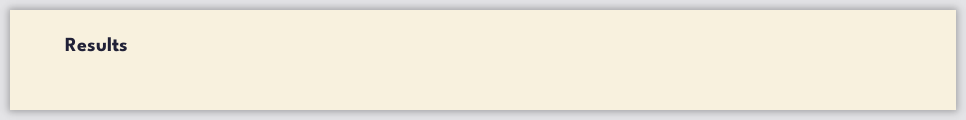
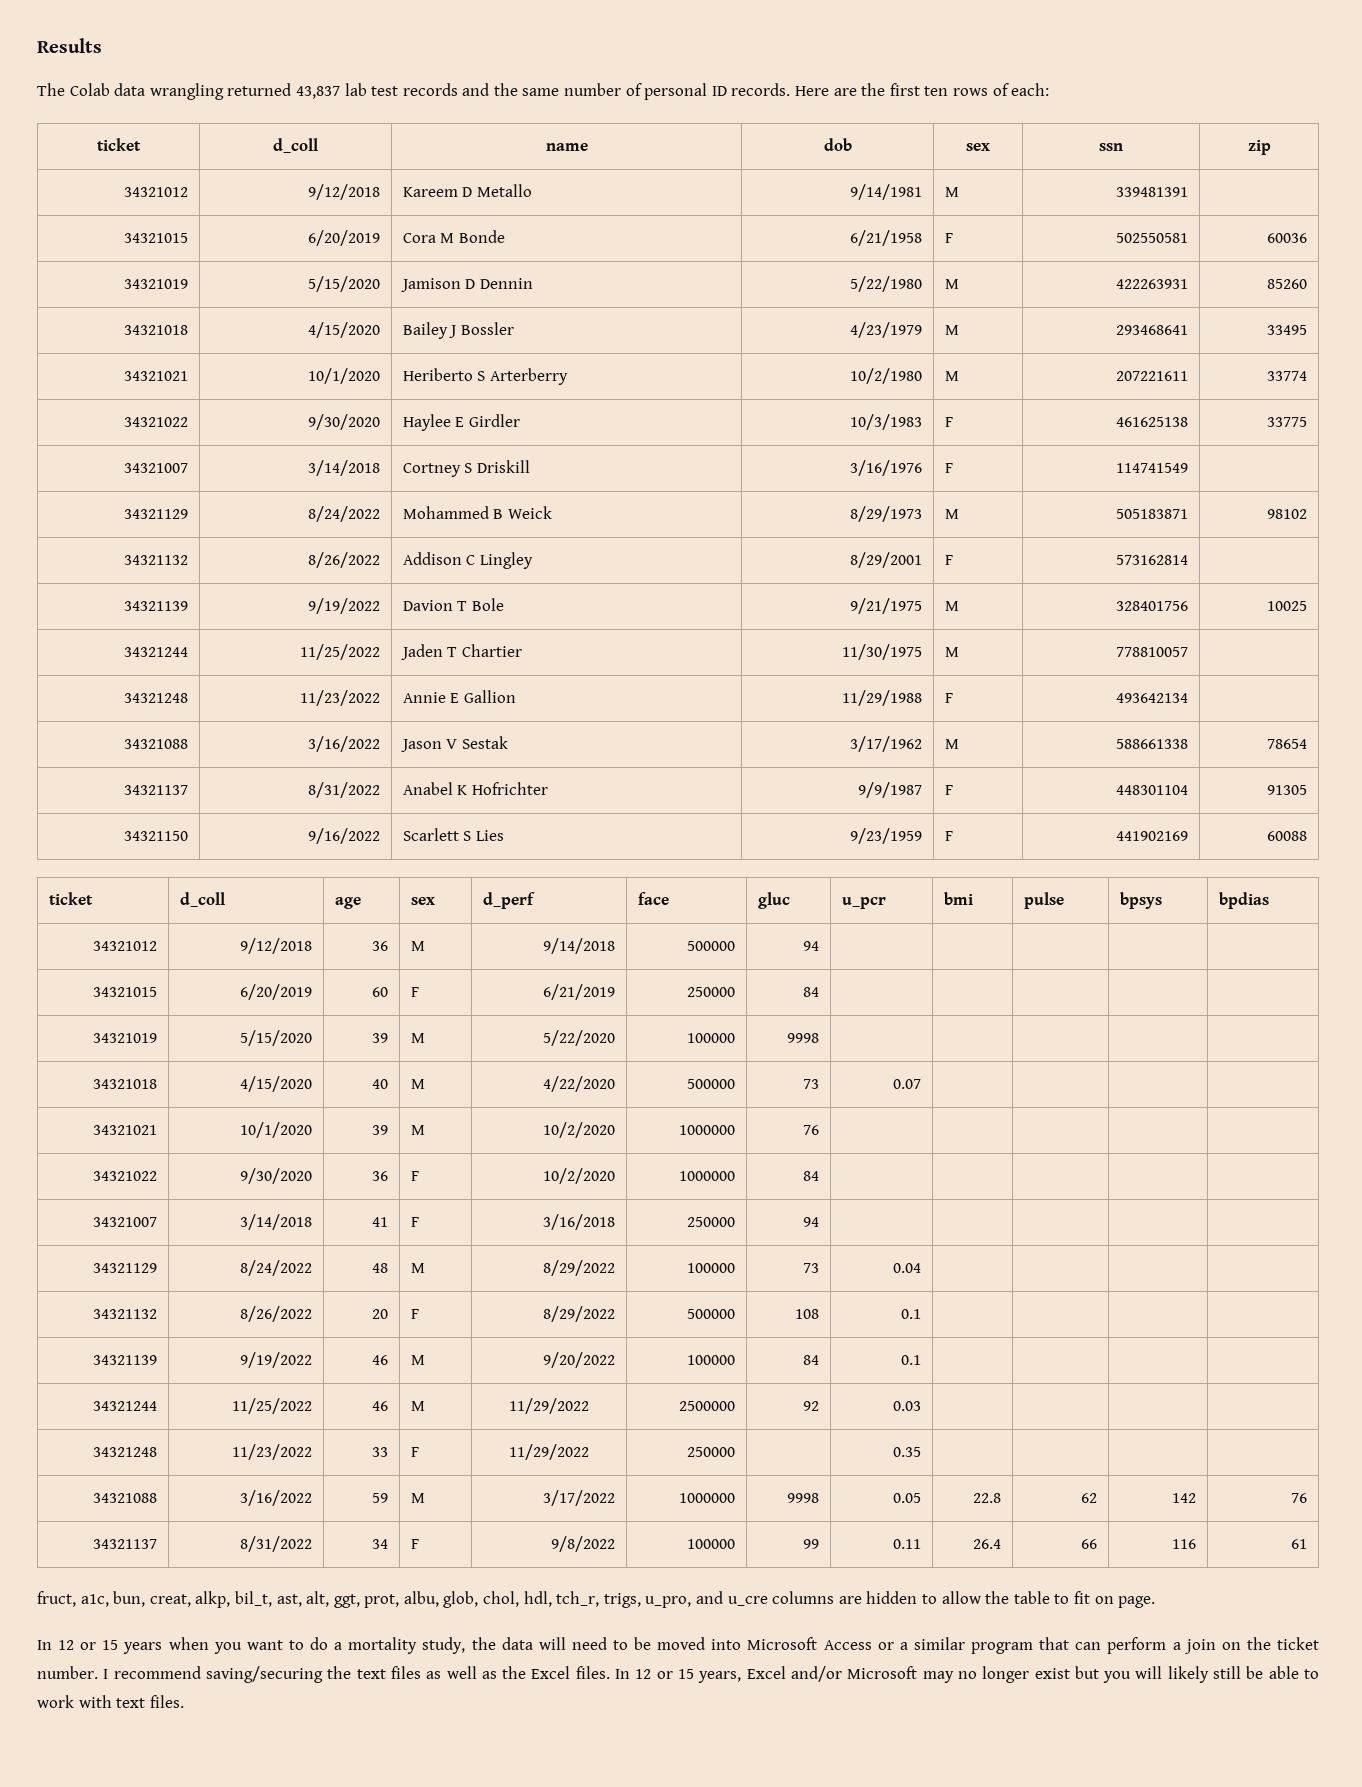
(128, 44) none -> [37,83,1050,100] [97,138,141,151] [273,138,318,153] [545,143,588,151] [823,138,852,151] [966,143,990,151] [1099,143,1123,151] [1247,140,1271,155] [124,187,189,197] [308,184,381,200] [402,184,533,197] [850,184,923,200] [944,187,959,197] [1116,187,1189,197] [124,233,189,243] [308,230,381,246] [402,230,506,243] [850,230,923,246] [944,233,953,243] [1116,233,1189,243] [1267,233,1308,243] [124,279,189,289] [308,276,381,292] [400,278,534,292] [850,276,923,292] [944,279,959,289] [1116,279,1189,289] [1267,279,1308,289] [124,325,189,335] [308,322,381,338] [402,322,515,339] [850,322,923,338] [944,325,959,335] [1116,325,1189,335] [1267,325,1308,335] [124,371,189,381] [308,368,381,384] [402,368,569,385] [850,368,923,384] [944,371,959,381] [1116,371,1189,381] [1267,371,1308,381] [124,417,189,427] [308,414,381,430] [402,414,521,431] [850,414,923,430] [944,417,953,427] [1116,417,1189,427] [1267,417,1308,427] [124,463,189,473] [308,460,381,476] [402,460,531,477] [850,460,923,476] [944,463,953,473] [1116,463,1189,473] [124,509,189,519] [308,506,381,522] [402,506,553,519] [850,506,923,522] [944,509,959,519] [1116,509,1189,519] [1267,509,1308,519] [124,555,189,565] [308,552,381,568] [402,552,534,569] [850,552,923,568] [944,555,953,565] [1116,555,1189,565] [124,601,189,611] [308,598,381,614] [402,598,505,611] [850,598,923,614] [944,601,959,611] [1116,601,1189,611] [1267,601,1308,611] [124,647,189,657] [300,644,381,660] [400,644,523,660] [842,644,923,660] [944,647,959,657] [1116,647,1189,657] [124,693,189,703] [300,690,381,706] [402,690,517,703] [842,690,923,706] [944,693,953,703] [1116,693,1189,703] [124,739,189,749] [308,736,381,752] [400,736,509,752] [850,736,923,752] [944,739,959,749] [1116,739,1189,749] [1267,739,1308,749] [124,785,189,795] [308,782,381,798] [402,782,549,795] [858,782,923,798] [944,785,953,795] [1116,785,1189,795] [1267,785,1308,795] [124,831,189,841] [308,828,381,844] [402,828,505,841] [850,828,923,844] [944,831,953,841] [1116,831,1189,841] [1267,831,1308,841] [48,892,93,905] [179,892,225,907] [334,897,361,909] [410,897,435,905] [482,892,535,909] [637,892,669,905] [757,892,790,909] [841,897,886,909] [943,892,973,905] [1023,892,1064,909] [1119,892,1162,909] [1218,892,1269,909] [93,941,158,951] [240,938,313,954] [372,941,389,951] [410,941,425,951] [543,938,616,954] [687,941,736,951] [803,941,820,951] [93,987,158,997] [240,984,313,1000] [372,987,389,997] [410,987,419,997] [543,984,616,1000] [687,987,736,997] [803,987,820,997] [93,1033,158,1043] [240,1030,313,1046] [372,1033,389,1043] [410,1033,425,1043] [543,1030,616,1046] [687,1033,736,1043] [787,1033,820,1043] [93,1079,158,1089] [240,1076,313,1092] [372,1079,389,1089] [410,1079,425,1089] [543,1076,616,1092] [687,1079,736,1089] [803,1079,820,1089] [893,1079,922,1089] [93,1125,158,1135] [240,1122,313,1138] [372,1125,389,1135] [410,1125,425,1135] [543,1122,616,1138] [679,1125,736,1135] [803,1125,820,1135] [93,1171,158,1181] [240,1168,313,1184] [372,1171,389,1181] [410,1171,419,1181] [543,1168,616,1184] [679,1171,736,1181] [803,1171,820,1181] [93,1217,158,1227] [240,1214,313,1230] [372,1217,389,1227] [410,1217,419,1227] [543,1214,616,1230] [687,1217,736,1227] [803,1217,820,1227] [93,1263,158,1273] [240,1260,313,1276] [372,1263,389,1273] [410,1263,425,1273] [543,1260,616,1276] [687,1263,736,1273] [803,1263,820,1273] [893,1263,922,1273] [93,1309,158,1319] [240,1306,313,1322] [372,1309,389,1319] [410,1309,419,1319] [543,1306,616,1322] [687,1309,736,1319] [795,1309,820,1319] [901,1309,922,1319] [93,1355,158,1365] [240,1352,313,1368] [372,1355,389,1365] [410,1355,425,1365] [543,1352,616,1368] [687,1355,736,1365] [803,1355,820,1365] [901,1355,922,1365] [93,1401,158,1411] [232,1398,313,1414] [372,1401,389,1411] [410,1401,425,1411] [509,1398,589,1414] [679,1401,736,1411] [803,1401,820,1411] [893,1401,922,1411] [93,1447,158,1457] [232,1444,313,1460] [372,1447,389,1457] [410,1447,419,1457] [509,1444,589,1460] [687,1447,736,1457] [893,1447,922,1457] [93,1493,158,1503] [240,1490,313,1506] [372,1493,389,1503] [410,1493,425,1503] [543,1490,616,1506] [679,1493,736,1503] [787,1493,820,1503] [893,1493,922,1503] [973,1493,1002,1503] [1081,1493,1098,1503] [1172,1493,1197,1503] [1291,1493,1308,1503] [93,1539,158,1549] [240,1536,313,1552] [372,1539,389,1549] [410,1539,419,1549] [551,1536,616,1552] [687,1539,736,1549] [803,1539,820,1549] [893,1539,922,1549] [973,1539,1002,1549] [1081,1539,1098,1549] [1172,1539,1197,1549] [1291,1539,1308,1549] [37,1591,1156,1608] [37,1637,1319,1654] [37,1666,1319,1683] [37,1695,184,1708] // The Colab data wrangling returned 43,837 lab test records and the same number of personal ID records. Here are the first ten rows of each: // ticket | d_coll | name | dob | sex | ssn | zip // 34321012 | 9/12/2018 | Kareem D Metallo | 9/14/1981 | M | 339481391 | // 34321015 | 6/20/2019 | Cora M Bonde | 6/21/1958 | F | 502550581 | 60036 // 34321019 | 5/15/2020 | Jamison D Dennin | 5/22/1980 | M | 422263931 | 85260 // 34321018 | 4/15/2020 | Bailey J Bossler | 4/23/1979 | M | 293468641 | 33495 // 34321021 | 10/1/2020 | Heriberto S Arterberry | 10/2/1980 | M | 207221611 | 33774 // 34321022 | 9/30/2020 | Haylee E Girdler | 10/3/1983 | F | 461625138 | 33775 // 34321007 | 3/14/2018 | Cortney S Driskill | 3/16/1976 | F | 114741549 | // 34321129 | 8/24/2022 | Mohammed B Weick | 8/29/1973 | M | 505183871 | 98102 // 34321132 | 8/26/2022 | Addison C Lingley | 8/29/2001 | F | 573162814 | // 34321139 | 9/19/2022 | Davion T Bole | 9/21/1975 | M | 328401756 | 10025 // 34321244 | 11/25/2022 | Jaden T Chartier | 11/30/1975 | M | 778810057 | // 34321248 | 11/23/2022 | Annie E Gallion | 11/29/1988 | F | 493642134 | // 34321088 | 3/16/2022 | Jason V Sestak | 3/17/1962 | M | 588661338 | 78654 // 34321137 | 8/31/2022 | Anabel K Hofrichter | 9/9/1987 | F | 448301104 | 91305 // 34321150 | 9/16/2022 | Scarlett S Lies | 9/23/1959 | F | 441902169 | 60088 // ticket | d_coll | age | sex | d_perf | face | gluc | u_pcr | bmi | pulse | bpsys | bpdias // 34321012 | 9/12/2018 | 36 | M | 9/14/2018 | 500000 | 94 | | | | | // 34321015 | 6/20/2019 | 60 | F | 6/21/2019 | 250000 | 84 | | | | | // 34321019 | 5/15/2020 | 39 | M | 5/22/2020 | 100000 | 9998 | | | | | // 34321018 | 4/15/2020 | 40 | M | 4/22/2020 | 500000 | 73 | 0.07 | | | | // 34321021 | 10/1/2020 | 39 | M | 10/2/2020 | 1000000 | 76 | | | | | // 34321022 | 9/30/2020 | 36 | F | 10/2/2020 | 1000000 | 84 | | | | | // 34321007 | 3/14/2018 | 41 | F | 3/16/2018 | 250000 | 94 | | | | | // 34321129 | 8/24/2022 | 48 | M | 8/29/2022 | 100000 | 73 | 0.04 | | | | // 34321132 | 8/26/2022 | 20 | F | 8/29/2022 | 500000 | 108 | 0.1 | | | | // 34321139 | 9/19/2022 | 46 | M | 9/20/2022 | 100000 | 84 | 0.1 | | | | // 34321244 | 11/25/2022 | 46 | M | 11/29/2022 | 2500000 | 92 | 0.03 | | | | // 34321248 | 11/23/2022 | 33 | F | 11/29/2022 | 250000 | | 0.35 | | | | // 34321088 | 3/16/2022 | 59 | M | 3/17/2022 | 1000000 | 9998 | 0.05 | 22.8 | 62 | 142 | 76 // 34321137 | 8/31/2022 | 34 | F | 9/8/2022 | 100000 | 99 | 0.11 | 26.4 | 66 | 116 | 61 // fruct, a1c, bun, creat, alkp, bil_t, ast, alt, ggt, prot, albu, glob, chol, hdl, tch_r, trigs, u_pro, and u_cre columns are hidden to allow the table to fit on page. // In 12 or 15 years when you want to do a mortality study, the data will need to be moved into Microsoft Access or a similar program that can perform a join on the ticket number. I recommend saving/securing the text files as well as the Excel files. In 12 or 15 years, Excel and/or Microsoft may no longer exist but you will likely still be able to work with text files.

